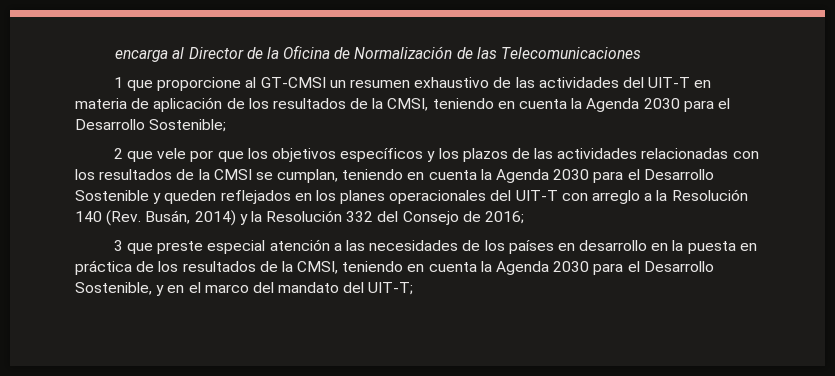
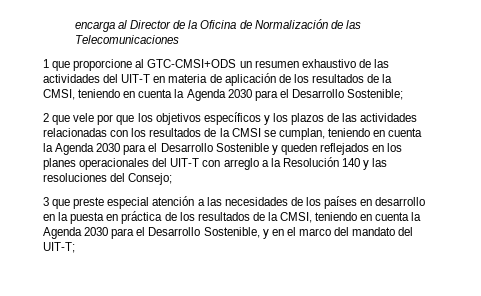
[260,77,326,88] GT-CMSI -> [147,59,237,68] GTC-CMSI+ODS
[106,210,525,226] (Rev. Busán, 2014) y la Resolución 332 del Consejo de 2016; -> [363,158,388,170] [43,173,173,185] y las resoluciones del Consejo;

